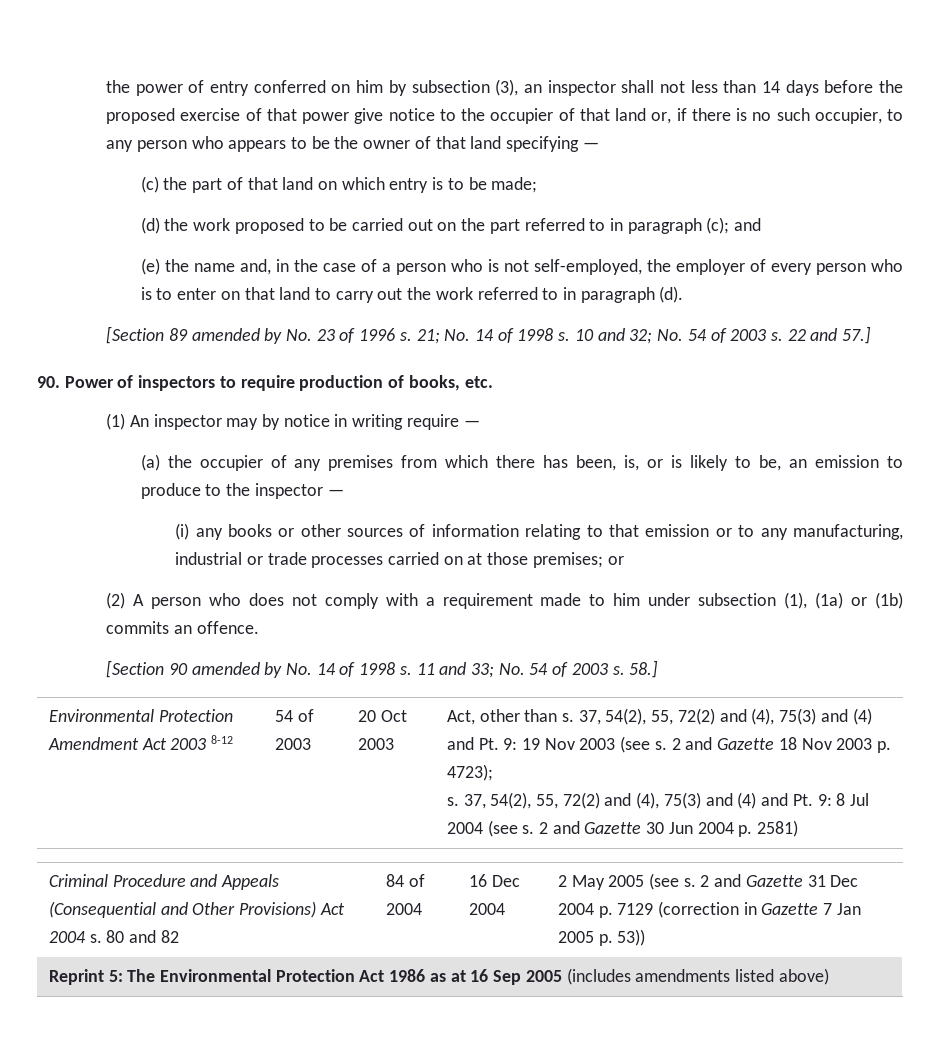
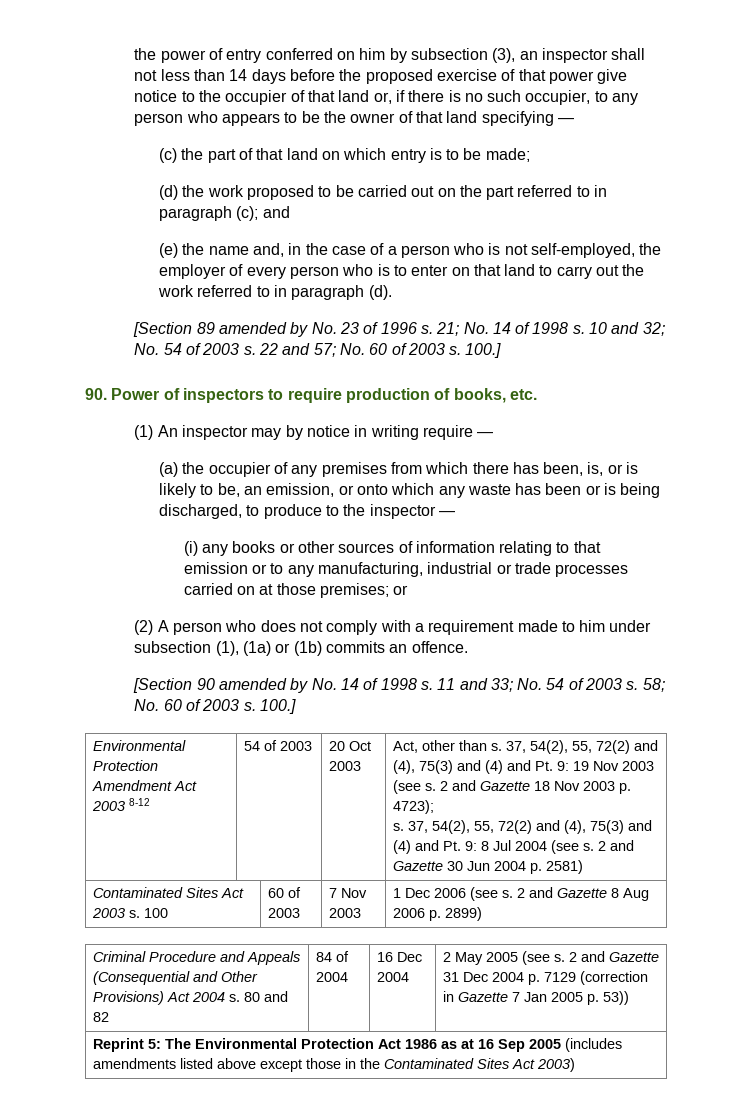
[842,326,872,344] 57.] -> [313,343,502,358] 57; No. 60 of 2003 s. 100.]
[815,455,880,468] emission -> [266,483,661,498] [158,504,242,519] emission, or onto which any waste has been or is being discharged,
[629,660,659,678] 58.] -> [642,678,665,692] [134,699,296,714] 58; No. 60 of 2003 s. 100.]
(799, 828) none -> [92,887,244,898] [91,908,168,918] [267,887,301,898] [267,908,300,918] [328,888,367,898] [328,908,361,918] [392,887,649,901] [392,907,482,921] // Contaminated Sites Act 2003 s. 100 | 60 of 2003 | 7 Nov 2003 | 1 Dec 2006 (see s. 2 and Gazette 8 Aug 2006 p. 2899)
[778,968,829,985] above) -> [216,1058,575,1072] above except those in the Contaminated Sites Act 2003)

